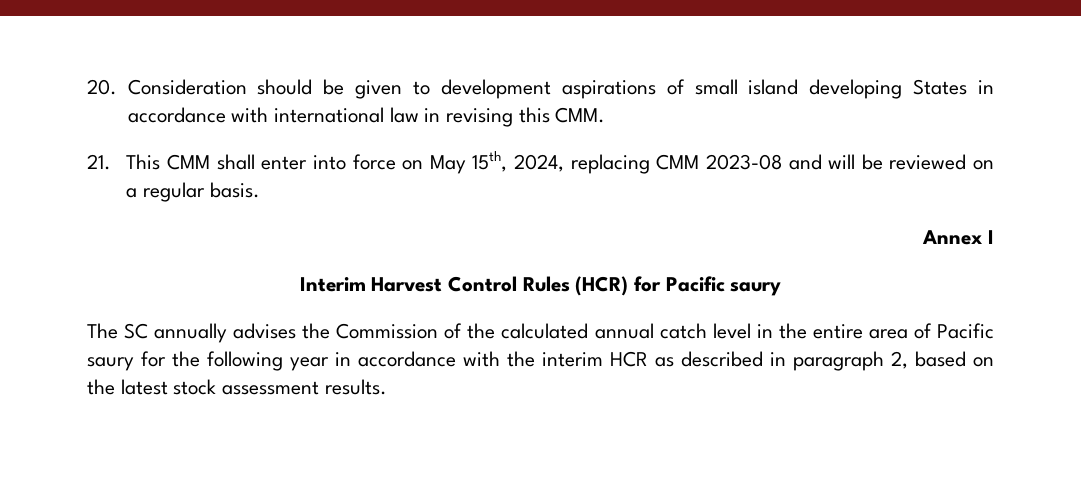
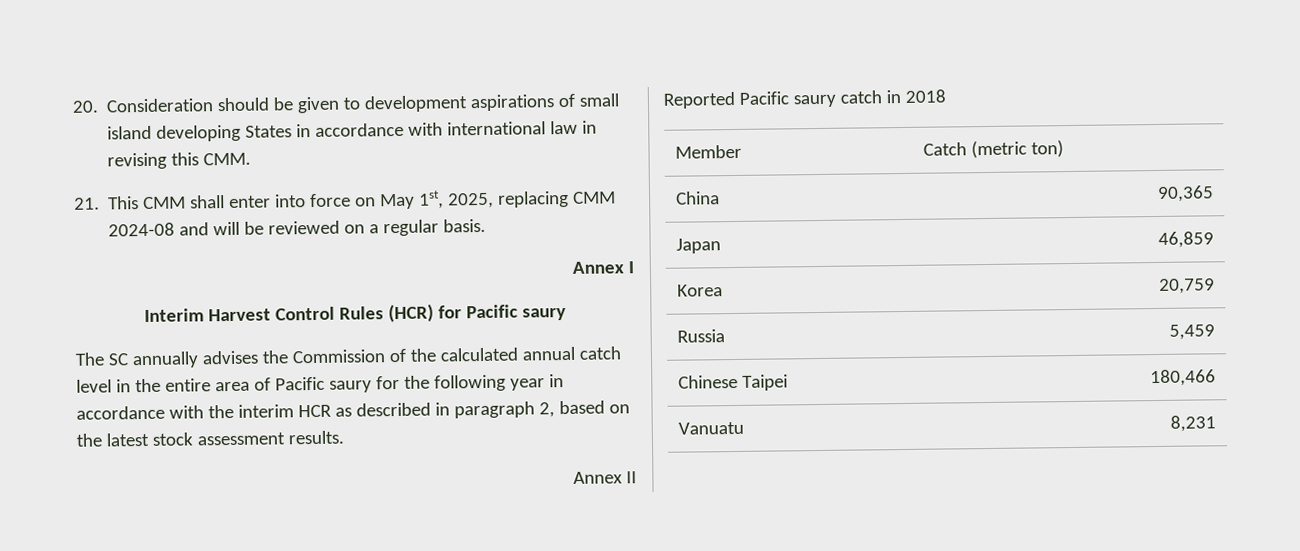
[472,151,564,172] 15th, 2024, -> [418,190,495,209] 1st, 2025,
[705,154,782,170] 2023-08 -> [108,222,176,237] 2024-08
(387, 387) none -> [573,471,637,484] [663,89,946,109] [675,144,743,159] [923,140,1065,159] [676,191,721,205] [1156,185,1214,202] [676,238,722,254] [1157,231,1214,248] [677,284,724,297] [1158,278,1215,294] [677,329,726,343] [1168,324,1215,340] [678,374,789,391] [1149,369,1216,387] [678,421,745,435] [1169,415,1216,432] // Annex II // Reported Pacific saury catch in 2018 // Member | Catch (metric ton) // China | 90,365 // Japan | 46,859 // Korea | 20,759 // Russia | 5,459 // Chinese Taipei | 180,466 // Vanuatu | 8,231

